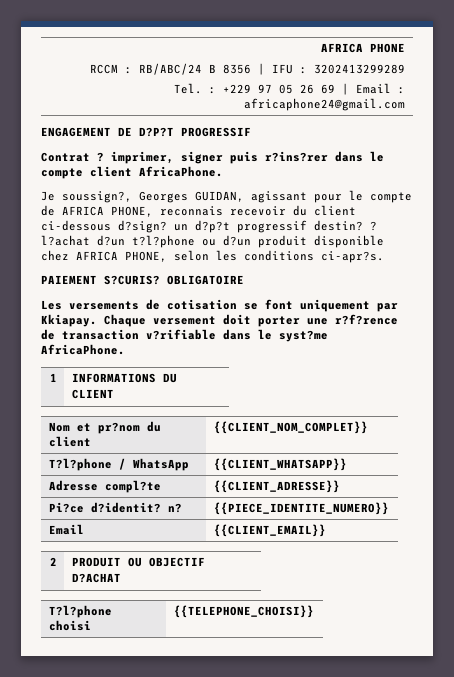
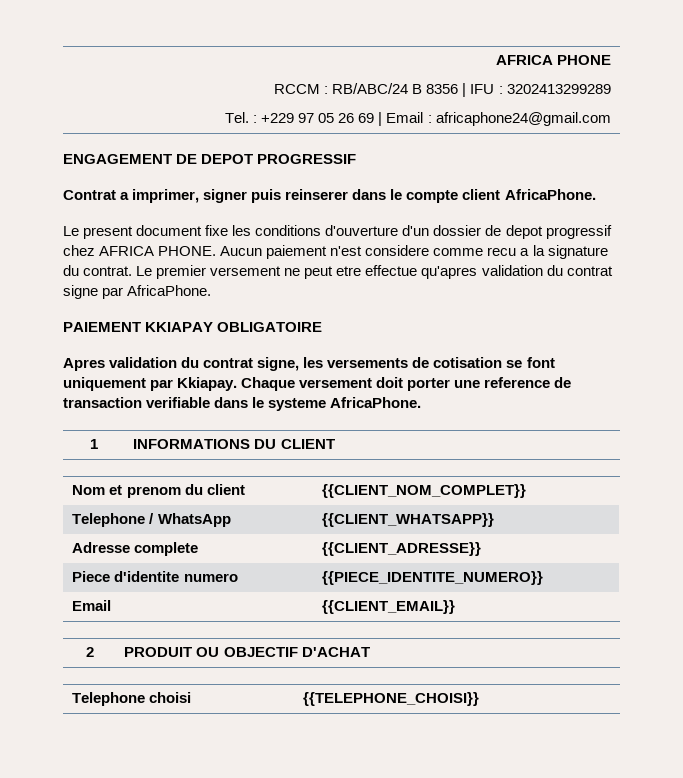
[139,127,174,137] D?P?T -> [201,154,254,164] DEPOT
[97,152,104,162] ? -> [120,192,130,200] a
[265,151,328,162] r?ins?rer -> [285,189,349,200] reinserer
[41,190,412,203] [41,205,356,217] [41,220,377,233] [41,235,384,248] [41,250,384,263] Je soussign?, Georges GUIDAN, agissant pour le compte de AFRICA PHONE, reconnais recevoir du client ci-dessous d?sign? un d?p?t progressif destin? ? l?achat d?un t?l?phone ou d?un produit disponible chez AFRICA PHONE, selon les conditions ci-apr?s. -> [63,225,612,239] [63,245,608,259] [63,265,613,279] [63,285,212,299] Le present document fixe les conditions d'ouverture d'un dossier de depot progressif chez AFRICA PHONE. Aucun paiement n'est considere comme recu a la signature du contrat. Le premier versement ne peut etre effectue qu'apres validation du contrat signe par AfricaPhone.
[104,275,160,285] S?CURIS? -> [145,322,214,332] KKIAPAY
[41,300,62,310] Les -> [63,357,324,371] Apres validation du contrat signe, les
[335,314,398,325] r?f?rence -> [484,377,551,388] reference
[146,329,328,342] v?rifiable dans le syst?me -> [146,397,327,411] verifiable dans le systeme
[97,422,140,434] pr?nom -> [126,486,181,498] prenom
[48,458,112,471] T?l?phone -> [72,513,146,527] Telephone
[104,480,161,493] compl?te -> [134,542,199,556] complete
[48,502,182,513] Pi?ce d?identit? n? -> [72,571,238,582] Piece d'identite numero
[71,573,121,583] [48,605,112,618] D?ACHAT // T?l?phone -> [301,647,370,657] [72,692,146,706] D'ACHAT // Telephone

